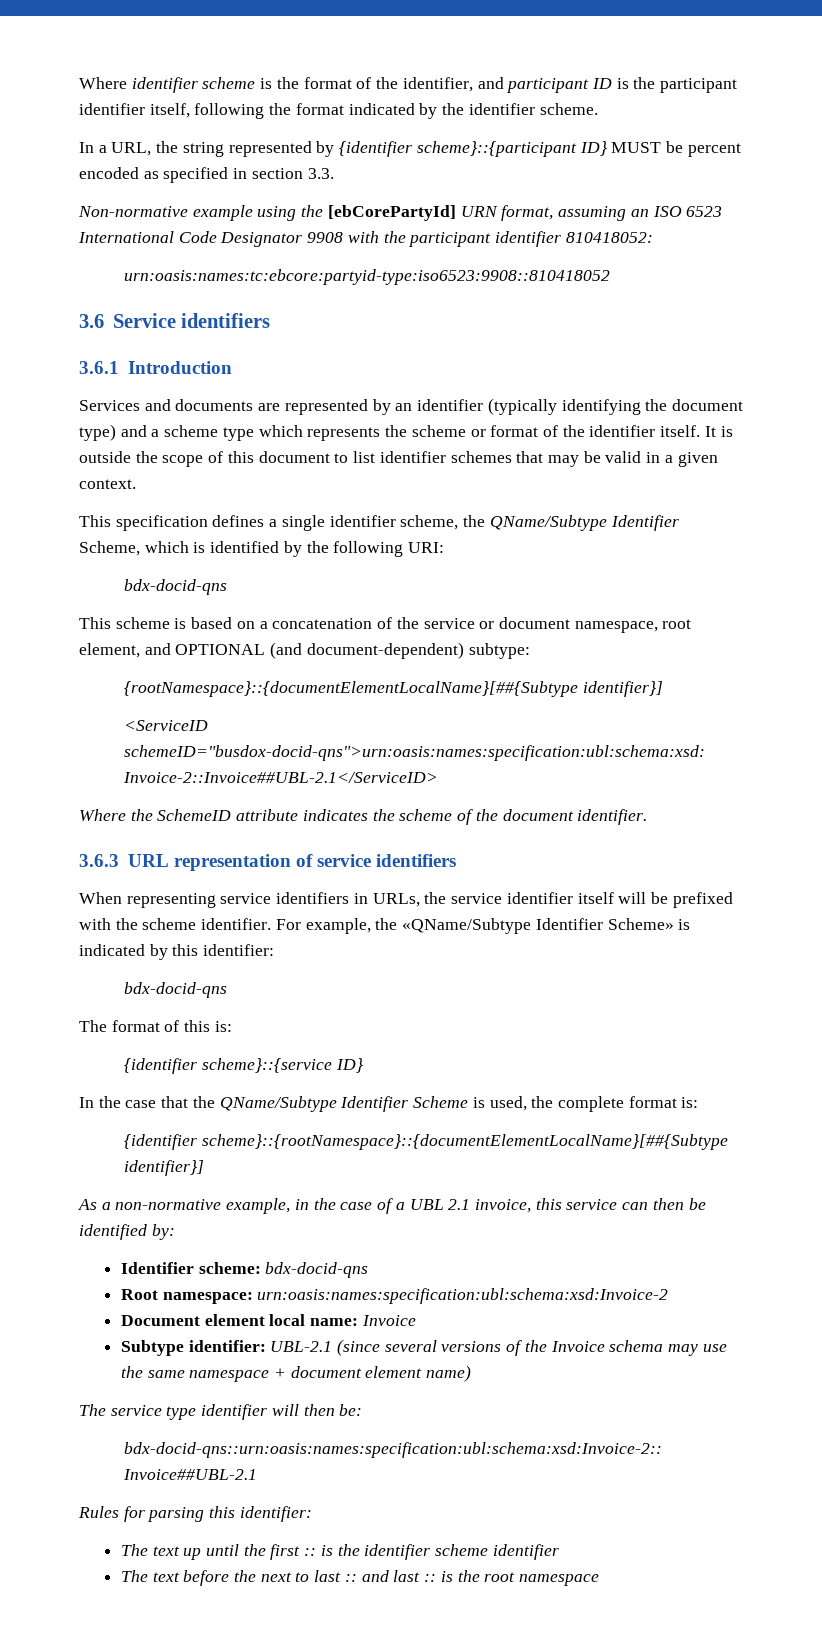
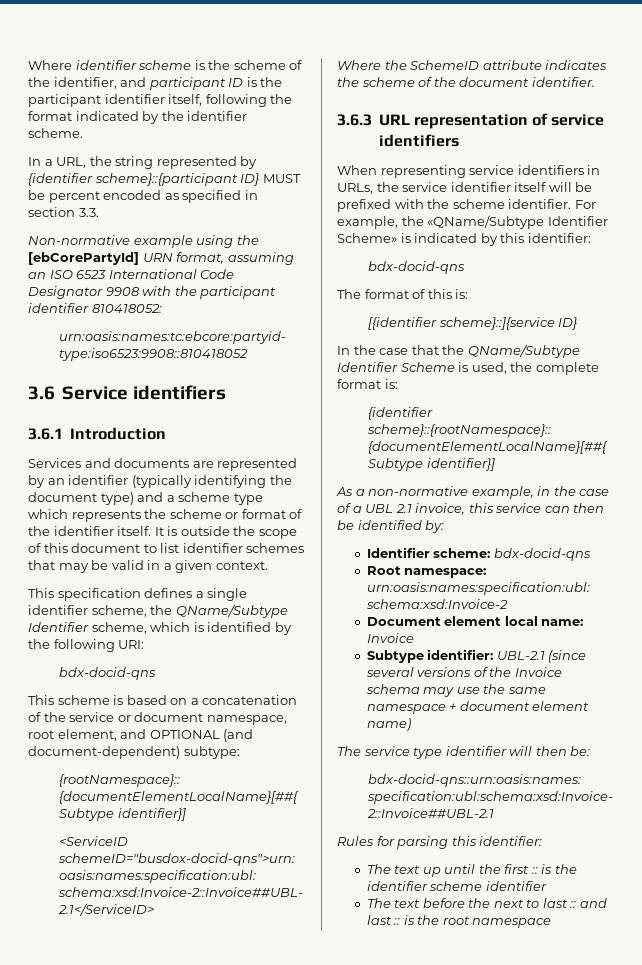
[303,77,352,89] format -> [233,60,286,70] scheme
[79,541,140,556] Scheme, -> [91,622,147,634] scheme,
[124,1058,332,1074] {identifier scheme}::{service -> [368,317,555,330] [{identifier scheme}::]{service

